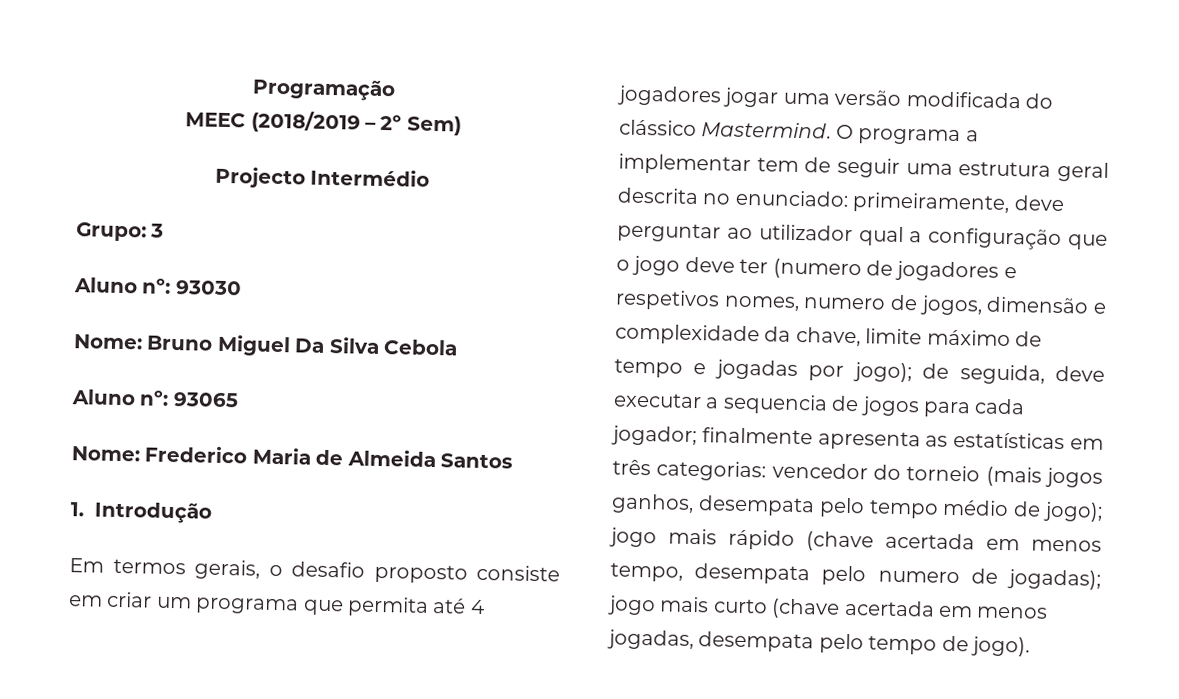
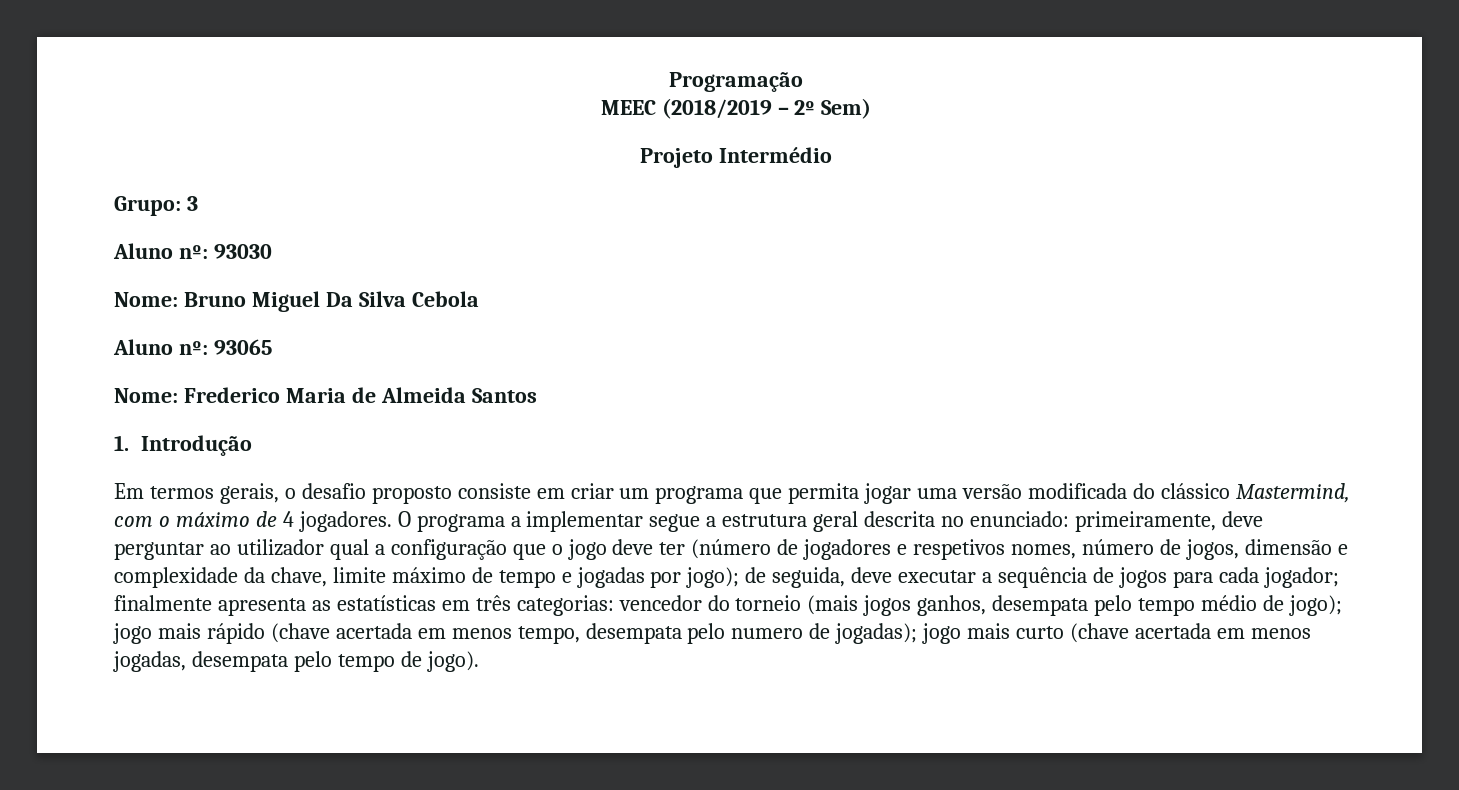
[214,166,306,189] Projecto -> [640,148,714,168] Projeto
[432,598,485,615] [617,85,722,107] até 4 jogadores -> (860, 493) none
[701,121,979,146] [618,153,953,178] Mastermind. O programa a implementar tem de seguir uma -> [1235,483,1350,503] [114,511,717,532] Mastermind, com o máximo de 4 jogadores. O programa a implementar segue a
[772,258,862,280] (numero -> [691,539,772,559] (número
[803,297,887,310] numero -> [1081,539,1154,555] número
[722,393,828,415] sequencia -> [998,567,1088,588] sequência

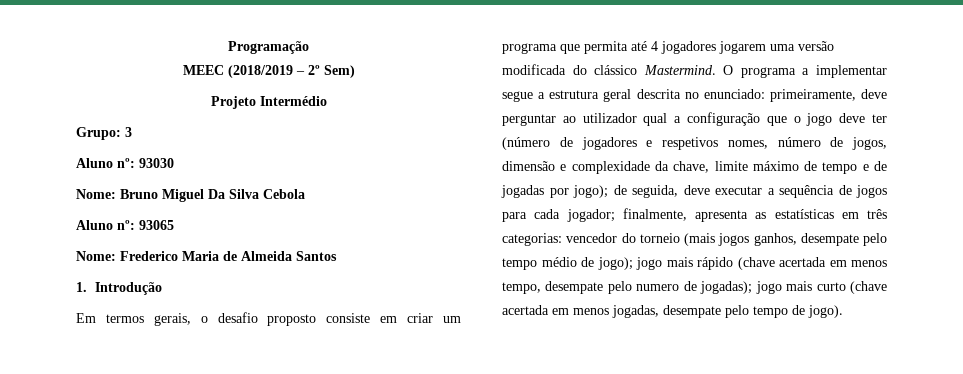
[864,483,912,504] jogar -> [631,41,766,54] até 4 jogadores jogarem
[1235,483,1350,503] [114,511,392,532] Mastermind, com o máximo de 4 jogadores. -> [643,65,716,75] Mastermind.
(572, 577) none -> [874,161,888,171] de
[114,595,212,611] finalmente -> [622,208,687,221] finalmente,
[992,595,1089,616] desempata -> [800,233,859,246] desempate
[585,623,682,644] desempata -> [545,281,604,294] desempate
[191,651,288,672] desempata -> [663,305,721,318] desempate

